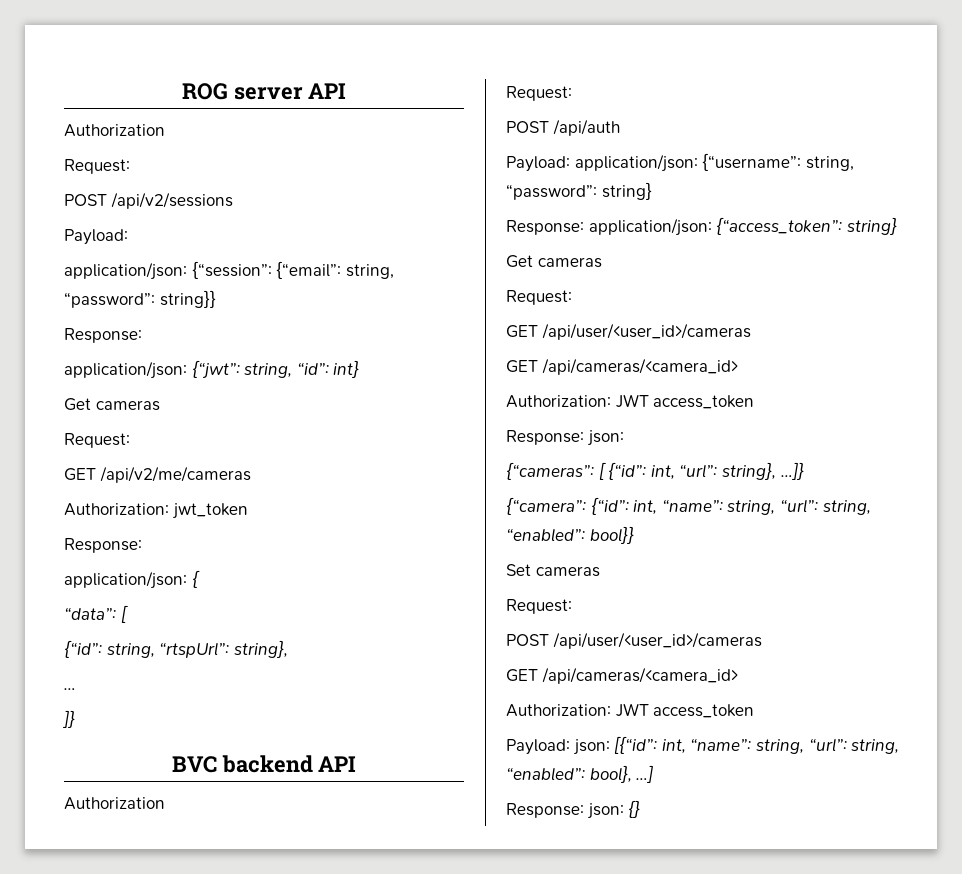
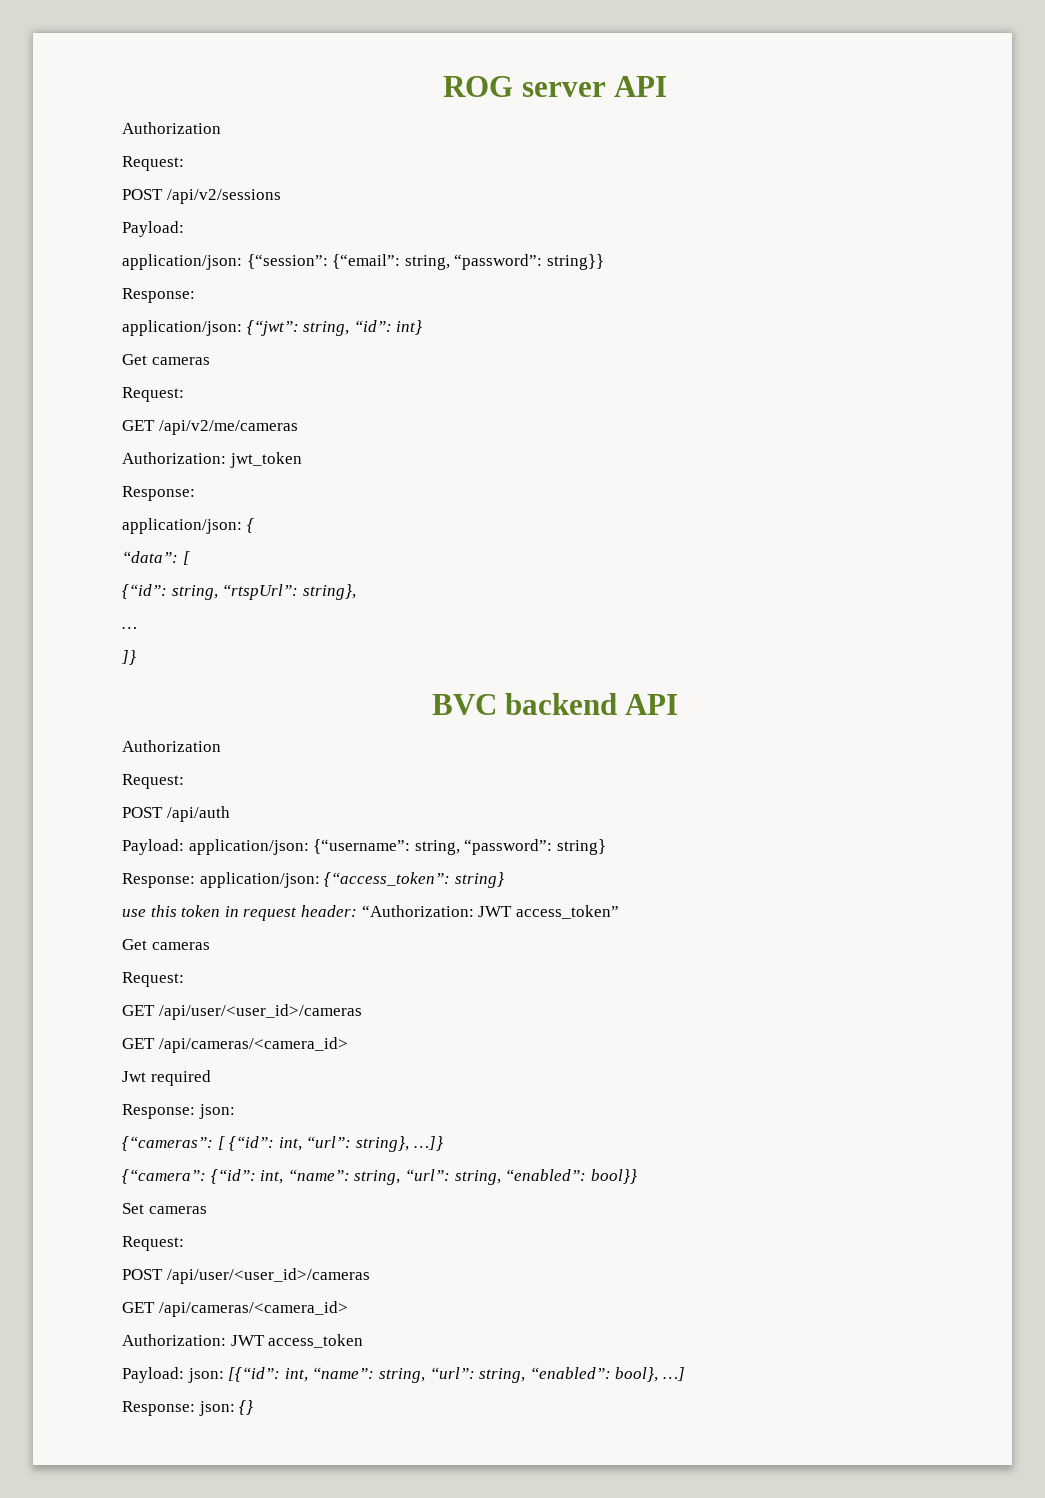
(897, 226) none -> [122,905,619,921] // use this token in request header: “Authorization: JWT access_token”
[506,394,755,409] Authorization: JWT access_token -> [122,1070,211,1086] Jwt required

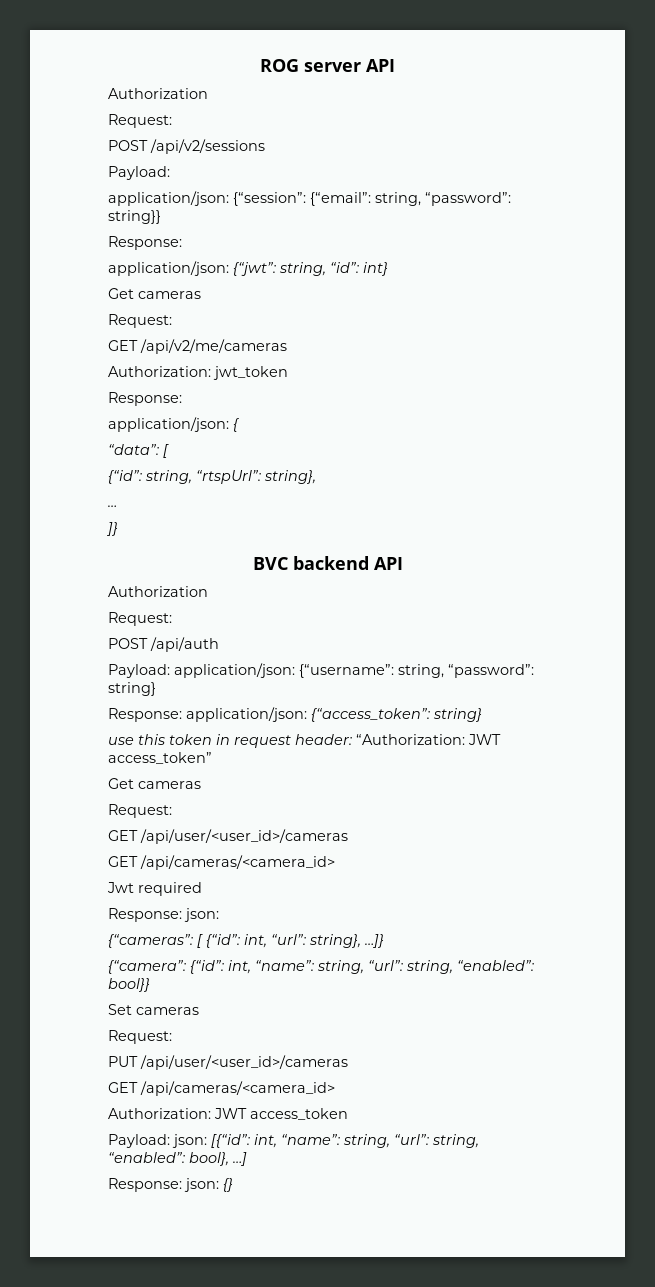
[122,1269,163,1280] POST -> [108,1056,138,1067] PUT

